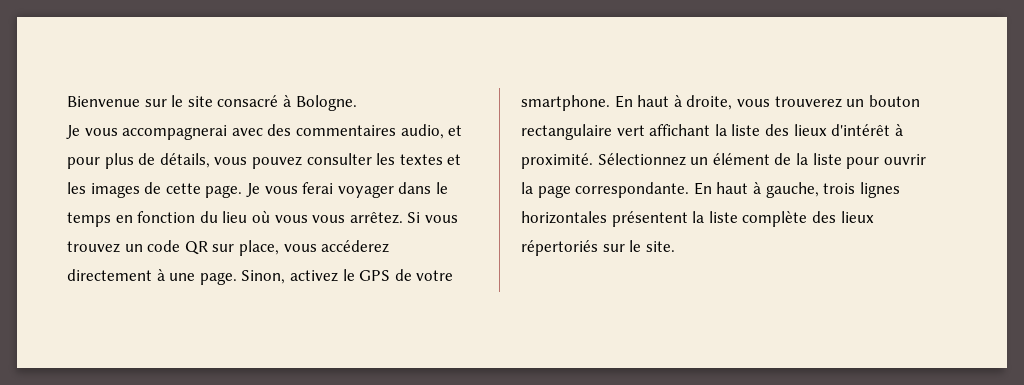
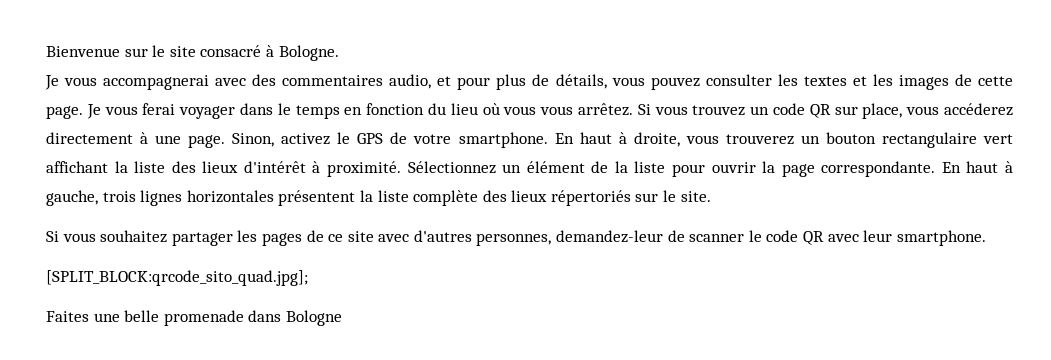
(675, 246) none -> [46,230,986,246] [46,270,308,286] [46,310,342,326] // Si vous souhaitez partager les pages de ce site avec d'autres personnes, demandez-leur de scanner le code QR avec leur smartphone. // [SPLIT_BLOCK:qrcode_sito_quad.jpg]; // Faites une belle promenade dans Bologne

